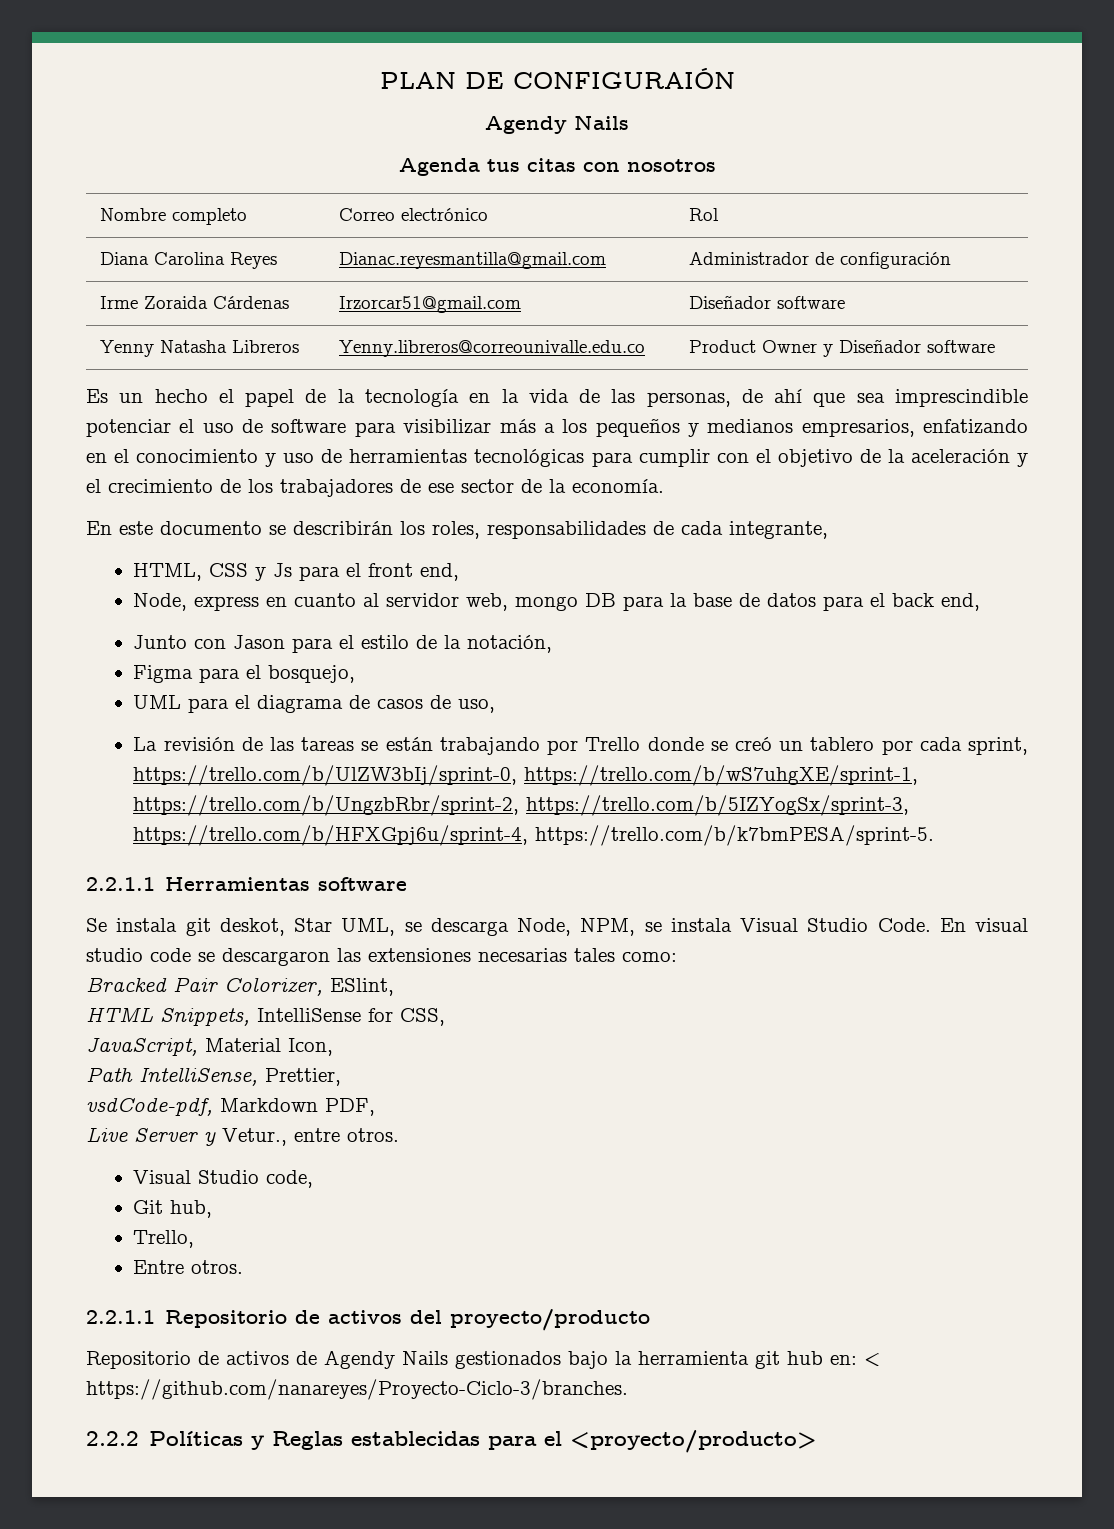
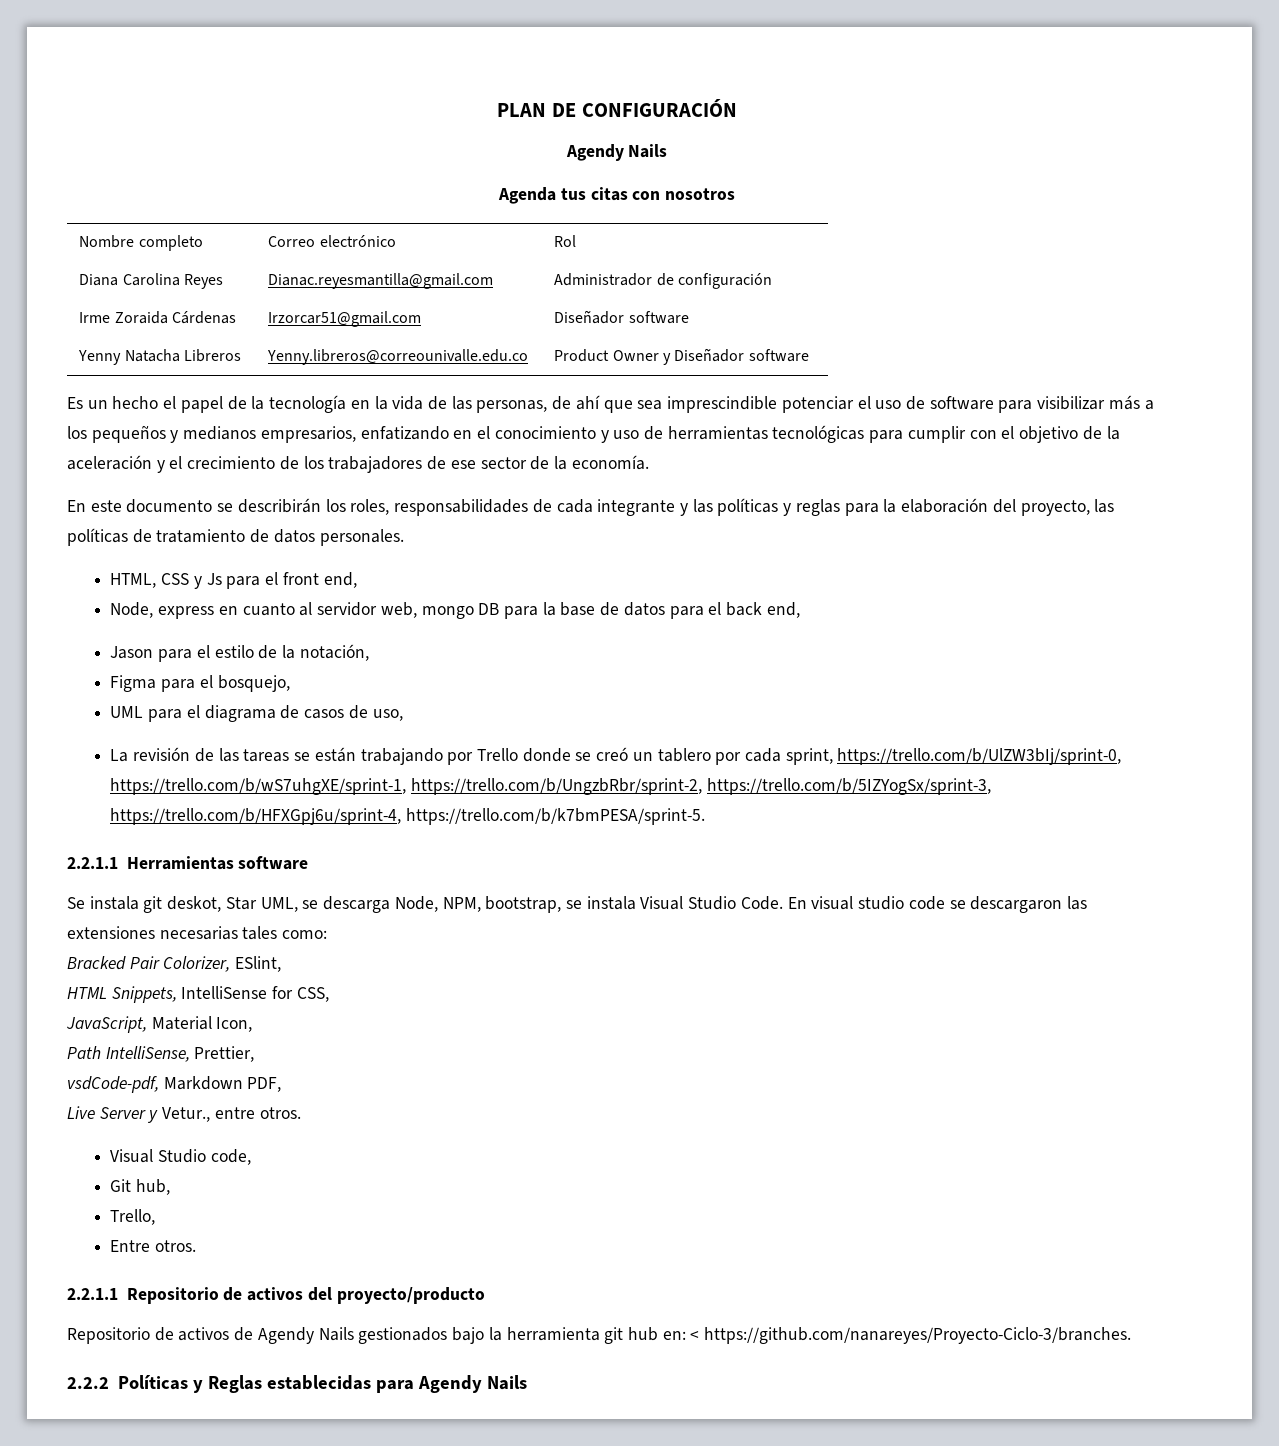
[512,68,735,89] CONFIGURAIÓN -> [581,99,737,117] CONFIGURACIÓN
[160,340,228,353] Natasha -> [124,349,180,362] Natacha
[729,521,828,539] integrante, -> [597,498,1115,516] [67,528,404,546] integrante y las políticas y reglas para la elaboración del proyecto, las políticas de tratamiento de datos personales.
[133,635,227,649] Junto con -> (800, 610) none
(636, 927) none -> [485,896,562,913] bootstrap,
[544,1430,818,1453] el <proyecto/producto> -> [417,1375,527,1393] Agendy Nails

